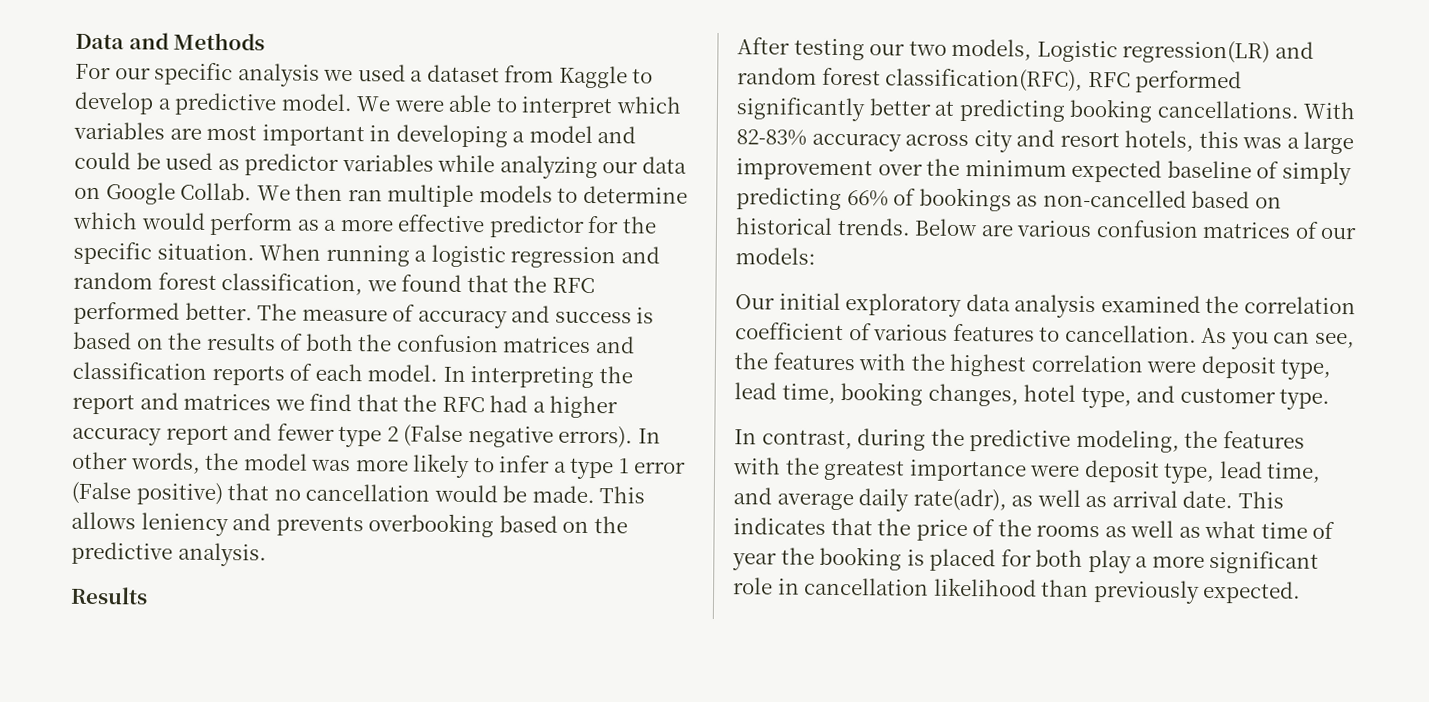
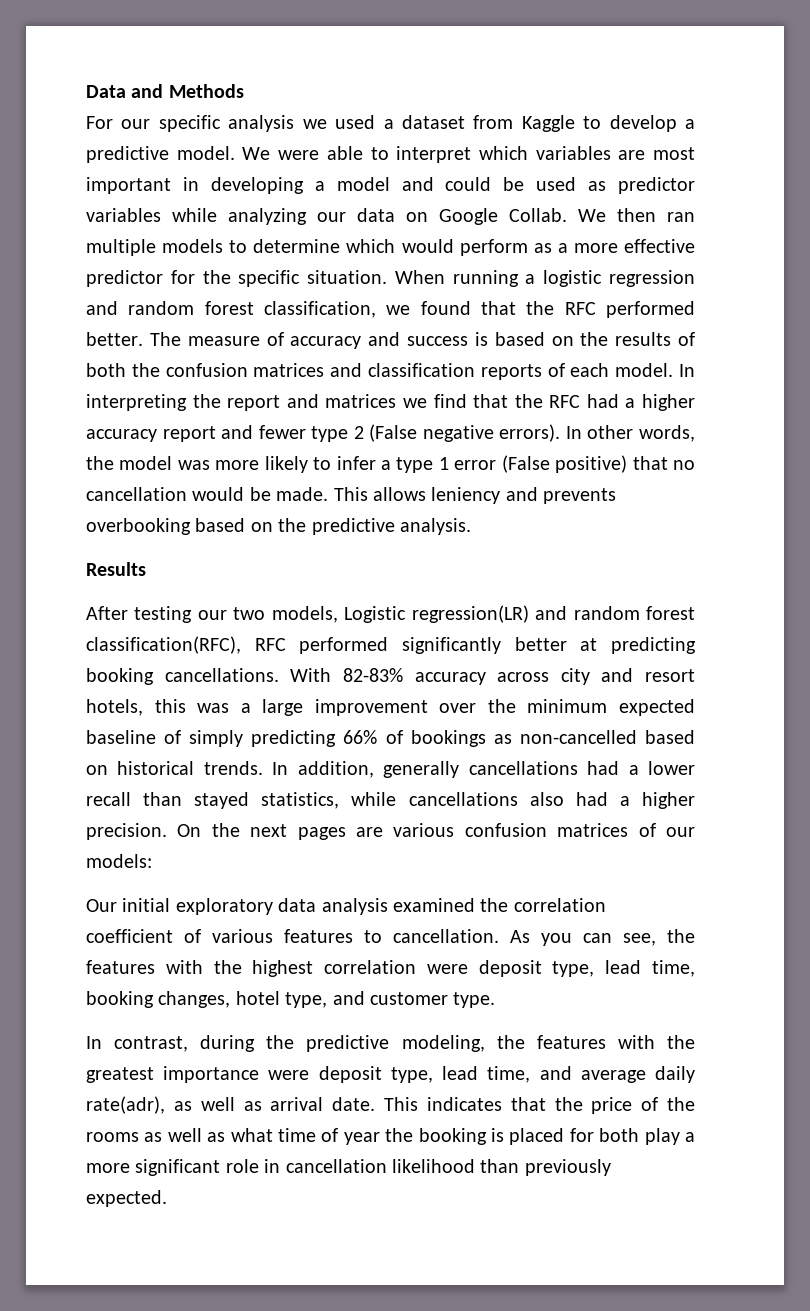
[914,218,979,237] Below -> [272,761,695,778] [86,792,695,809] [86,823,346,840] In addition, generally cancellations had a lower recall than stayed statistics, while cancellations also had a higher precision. On the next pages

